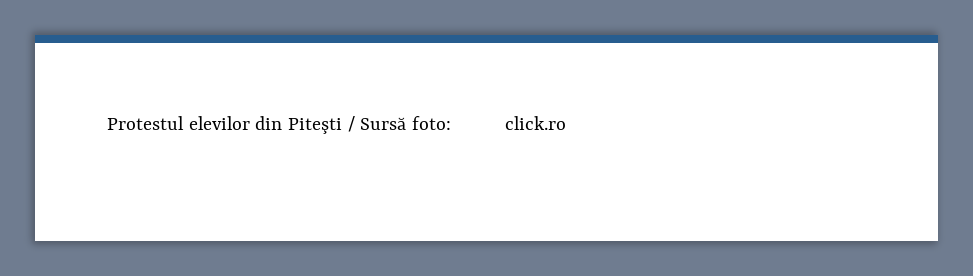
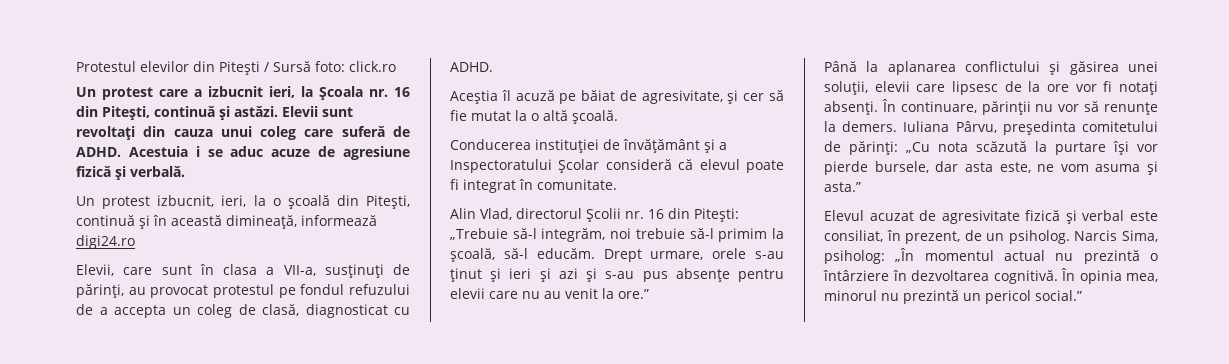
(566, 123) none -> [76,86,410,100] [76,106,353,120] [76,126,410,140] [76,146,410,160] [76,166,185,180] [76,195,410,209] [76,215,377,229] [76,235,135,249] [76,264,410,278] [76,284,410,298] [76,304,410,318] [450,62,493,72] [450,90,784,104] [450,110,618,124] [450,139,727,153] [450,159,784,173] [450,179,617,193] [450,208,739,222] [450,228,784,242] [450,248,784,262] [450,268,784,282] [450,288,649,299] [824,61,1158,75] [824,81,1158,95] [824,99,1158,115] [824,121,1158,135] [824,141,1158,155] [824,161,1158,175] [824,182,861,192] [824,210,1158,224] [824,230,1158,244] [824,248,1158,264] [823,268,1158,284] [824,290,1082,304] // Un protest care a izbucnit ieri, la Şcoala nr. 16 din Piteşti, continuă şi astăzi. Elevii sunt revoltaţi din cauza unui coleg care suferă de ADHD. Acestuia i se aduc acuze de agresiune fizică şi verbală. // Un protest izbucnit, ieri, la o şcoală din Piteşti, continuă şi în această dimineaţă, informează digi24.ro // Elevii, care sunt în clasa a VII-a, susţinuţi de părinţi, au provocat protestul pe fondul refuzului de a accepta un coleg de clasă, diagnosticat cu ADHD. // Aceştia îl acuză pe băiat de agresivitate, şi cer să fie mutat la o altă şcoală. // Conducerea instituţiei de învăţământ şi a Inspectoratului Şcolar consideră că elevul poate fi integrat în comunitate. // Alin Vlad, directorul Şcolii nr. 16 din Piteşti: „Trebuie să-l integrăm, noi trebuie să-l primim la şcoală, să-l educăm. Drept urmare, orele s-au ţinut şi ieri şi azi şi s-au pus absenţe pentru elevii care nu au venit la ore.” // Până la aplanarea conflictului şi găsirea unei soluţii, elevii care lipsesc de la ore vor fi notaţi absenţi. În continuare, părinţii nu vor să renunţe la demers. Iuliana Pârvu, preşedinta comitetului de părinţi: „Cu nota scăzută la purtare îşi vor pierde bursele, dar asta este, ne vom asuma şi asta.” // Elevul acuzat de agresivitate fizică şi verbal este consiliat, în prezent, de un psiholog. Narcis Sima, psiholog: „În momentul actual nu prezintă o întârziere în dezvoltarea cognitivă. În opinia mea, minorul nu prezintă un pericol social.”

